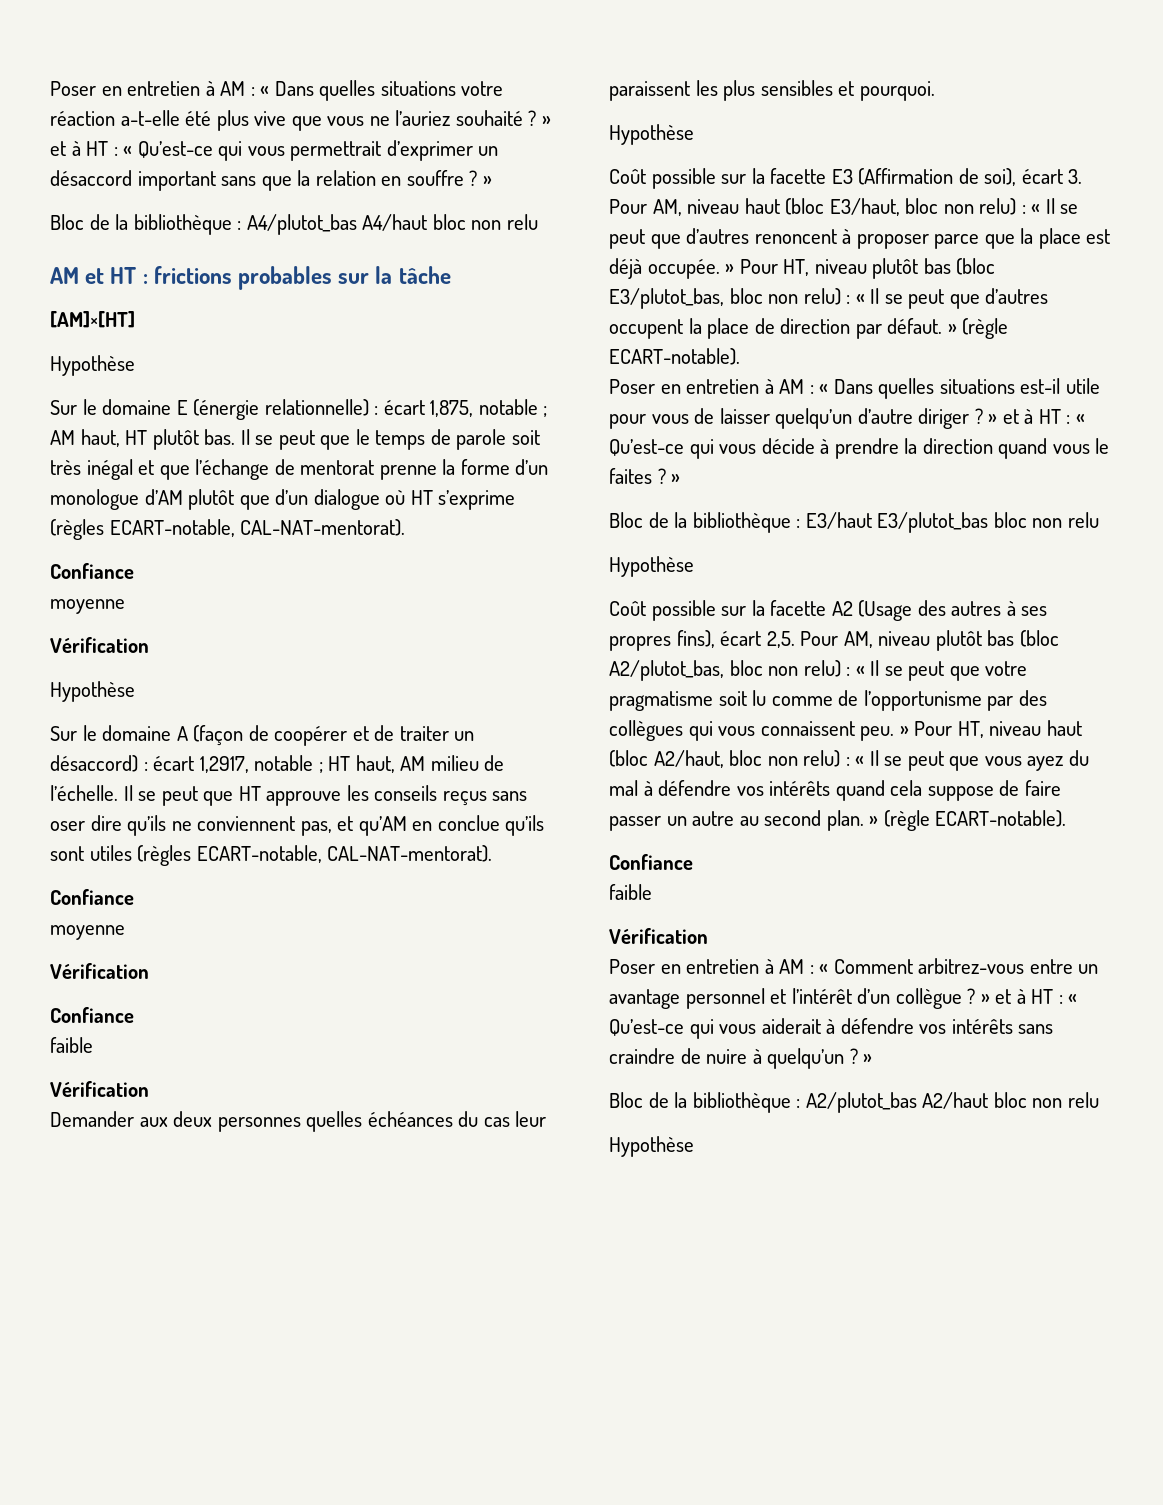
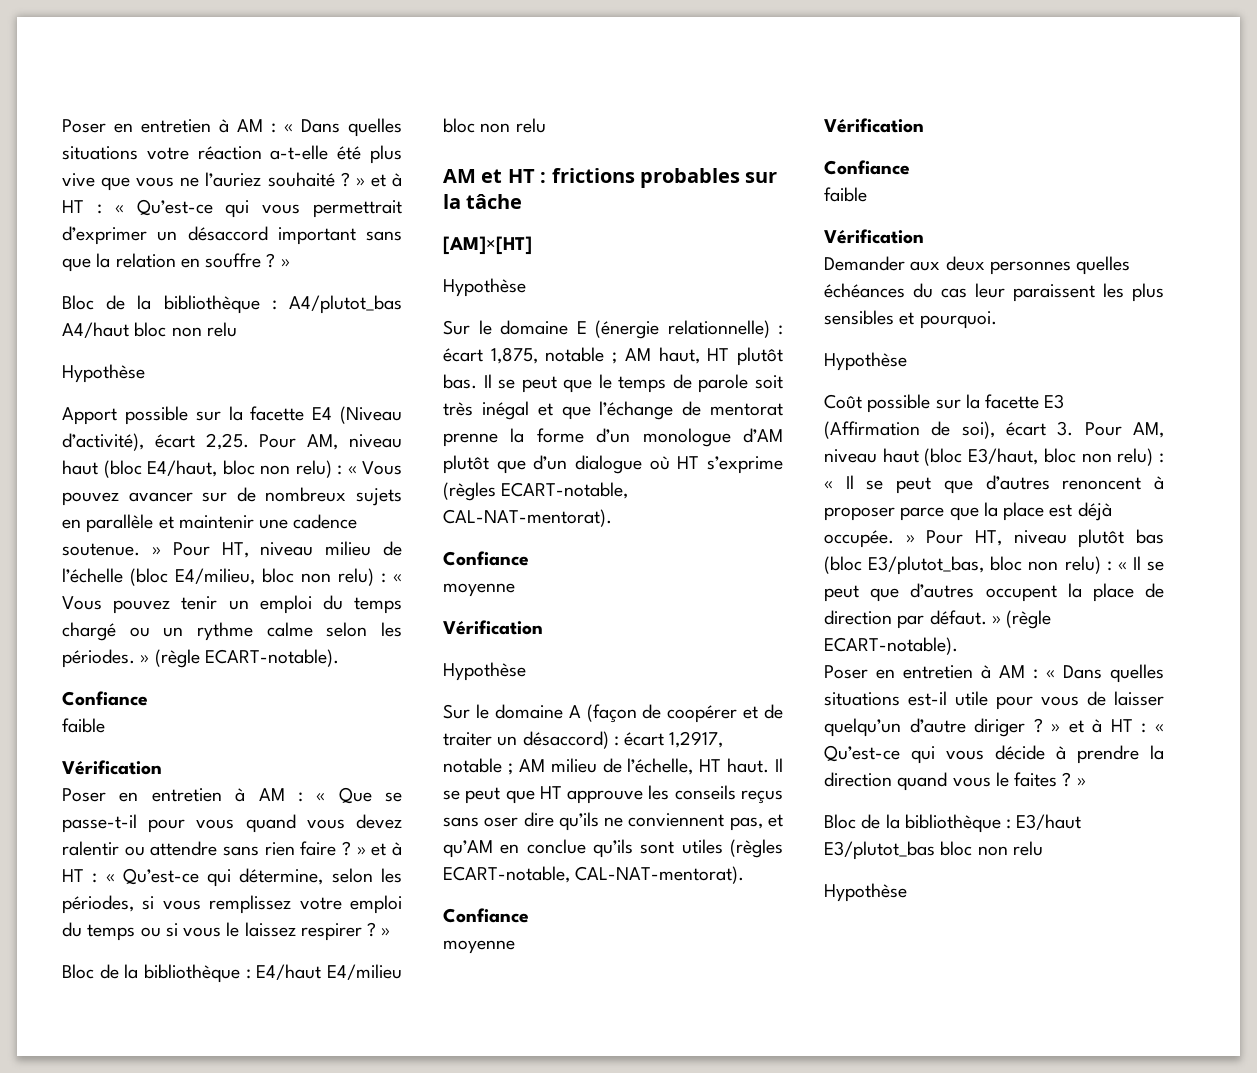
(538, 222) none -> [62,364,145,383] [62,406,402,425] [62,433,403,451] [62,460,402,478] [62,487,402,506] [62,514,358,533] [62,541,402,558] [62,568,402,586] [62,595,402,614] [62,622,402,641] [62,649,339,668] [62,691,148,706] [62,718,105,733] [62,760,162,775] [62,787,402,804] [62,814,402,833] [62,841,403,856] [62,868,402,887] [62,895,402,914] [62,922,391,941] [62,964,402,983] [443,118,546,133] // Hypothèse // Apport possible sur la facette E4 (Niveau d’activité), écart 2,25. Pour AM, niveau haut (bloc E4/haut, bloc non relu) : « Vous pouvez avancer sur de nombreux sujets en parallèle et maintenir une cadence soutenue. » Pour HT, niveau milieu de l’échelle (bloc E4/milieu, bloc non relu) : « Vous pouvez tenir un emploi du temps chargé ou un rythme calme selon les périodes. » (règle ECART-notable). // Confiance // faible // Vérification // Poser en entretien à AM : « Que se passe-t-il pour vous quand vous devez ralentir ou attendre sans rien faire ? » et à HT : « Qu’est-ce qui détermine, selon les périodes, si vous remplissez votre emploi du temps ou si vous le laissez respirer ? » // Bloc de la bibliothèque : E4/haut E4/milieu bloc non relu
[328,755,395,773] HT haut, -> (513, 769) none
[50,785,118,801] l’échelle. -> [627,758,770,775] l’échelle, HT haut.
[609,600,1048,621] [609,630,1059,651] [609,660,1028,681] [609,690,1047,711] [609,720,1082,741] [609,750,1089,771] [609,780,1061,801] [609,810,1067,831] [609,854,693,870] [609,884,652,900] [609,928,708,944] [609,958,1099,974] [609,988,1078,1009] [609,1018,1054,1039] [609,1048,873,1069] [609,1092,1099,1113] [609,1136,694,1157] // Coût possible sur la facette A2 (Usage des autres à ses propres fins), écart 2,5. Pour AM, niveau plutôt bas (bloc A2/plutot_bas, bloc non relu) : « Il se peut que votre pragmatisme soit lu comme de l’opportunisme par des collègues qui vous connaissent peu. » Pour HT, niveau haut (bloc A2/haut, bloc non relu) : « Il se peut que vous ayez du mal à défendre vos intérêts quand cela suppose de faire passer un autre au second plan. » (règle ECART-notable). // Confiance // faible // Vérification // Poser en entretien à AM : « Comment arbitrez-vous entre un avantage personnel et l’intérêt d’un collègue ? » et à HT : « Qu’est-ce qui vous aiderait à défendre vos intérêts sans craindre de nuire à quelqu’un ? » // Bloc de la bibliothèque : A2/plutot_bas A2/haut bloc non relu // Hypothèse -> (907, 892) none

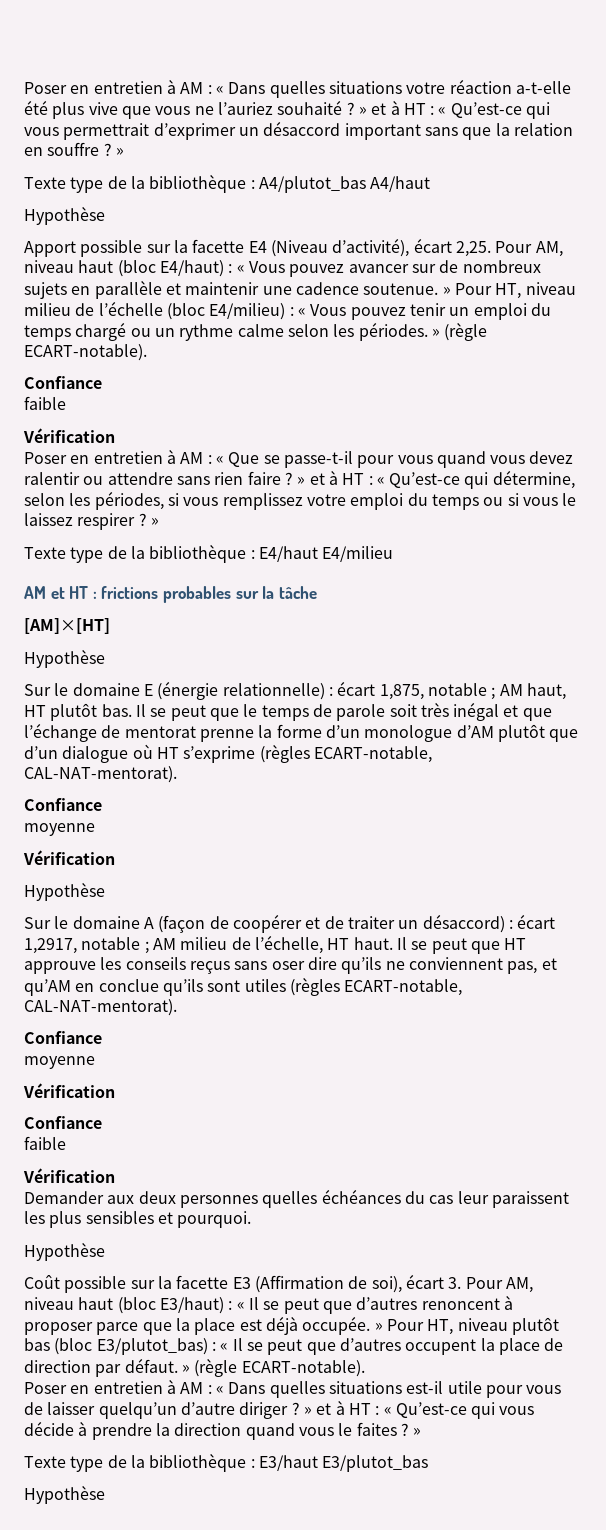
[62,295,94,310] Bloc -> [24,177,104,193] Texte type
[134,322,237,337] bloc non relu -> (431, 184) none
[147,460,332,478] E4/haut, bloc non relu) -> [159,260,224,277] E4/haut)
[175,568,374,586] E4/milieu, bloc non relu) -> [209,303,286,320] E4/milieu)
[62,964,94,979] Bloc -> [24,547,104,563] Texte type
[443,118,546,133] bloc non relu -> (394, 554) none
[968,448,1154,466] E3/haut, bloc non relu) -> [159,1297,224,1314] E3/haut)
[868,556,1101,575] E3/plutot_bas, bloc non relu) -> [96,1338,208,1355] E3/plutot_bas)
[824,814,856,829] Bloc -> [24,1456,104,1472] Texte type
[940,841,1043,856] bloc non relu -> (429, 1463) none

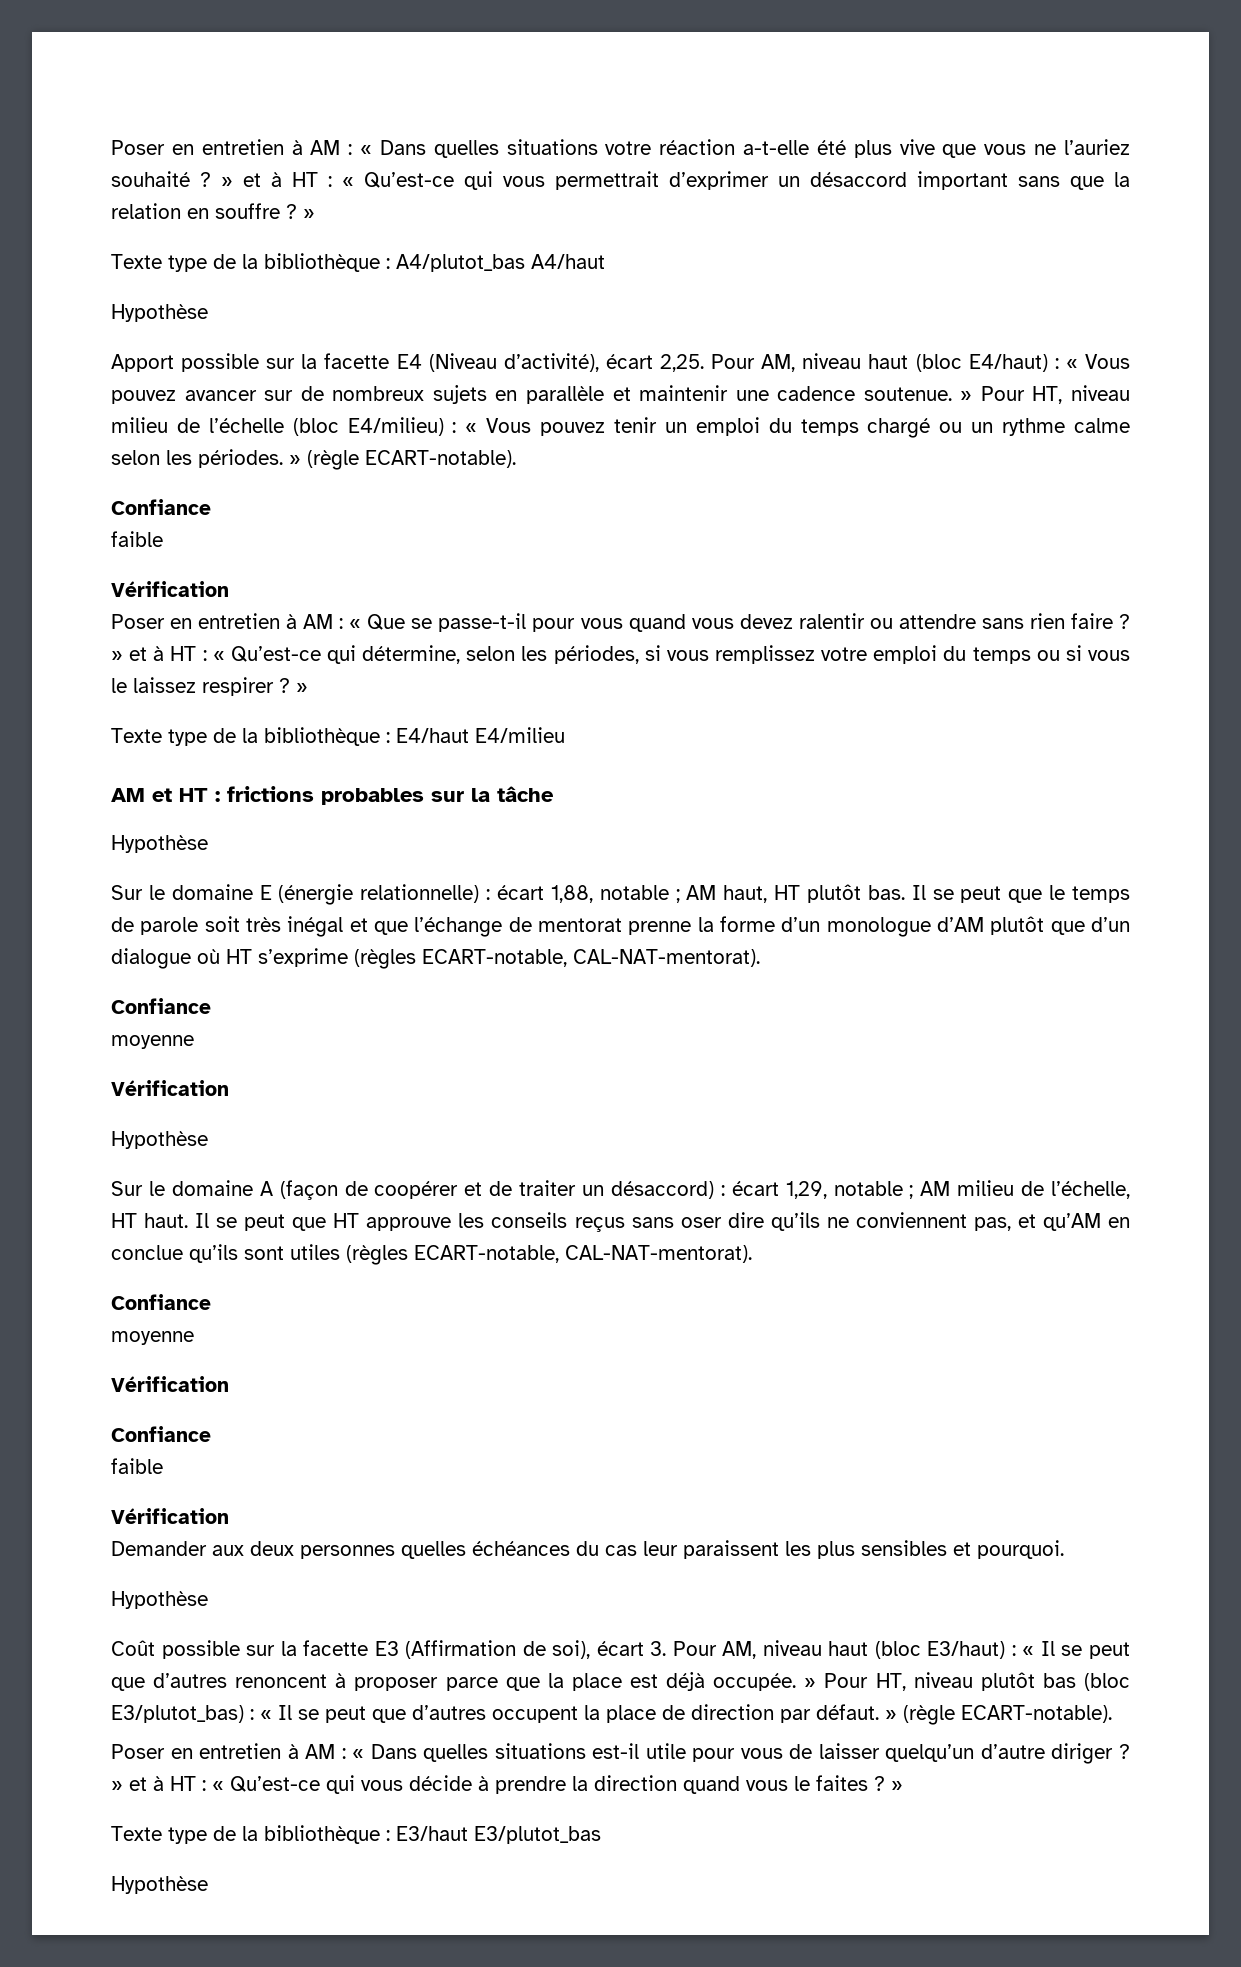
[24,618,110,634] // [AM]×[HT] -> (554, 794) none
[379,684,424,700] 1,875, -> [550,885,593,903] 1,88,
[24,938,77,954] 1,2917, -> [785,1181,827,1199] 1,29,

